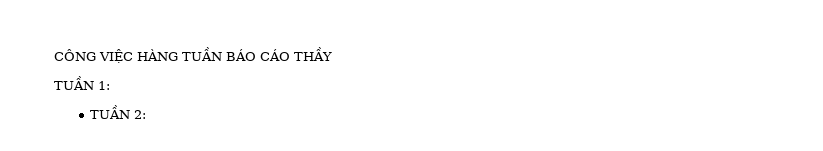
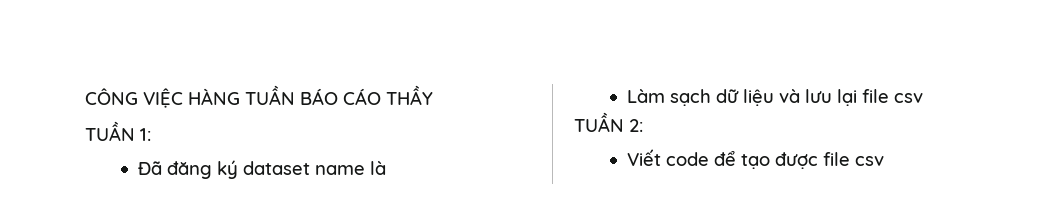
[90,105,147,119] TUẦN 2: -> [137,160,386,179] [626,89,923,106] [574,112,643,132] [626,149,884,169] Đã đăng ký dataset name là // Làm sạch dữ liệu và lưu lại file csv // TUẦN 2: // Viết code để tạo được file csv

